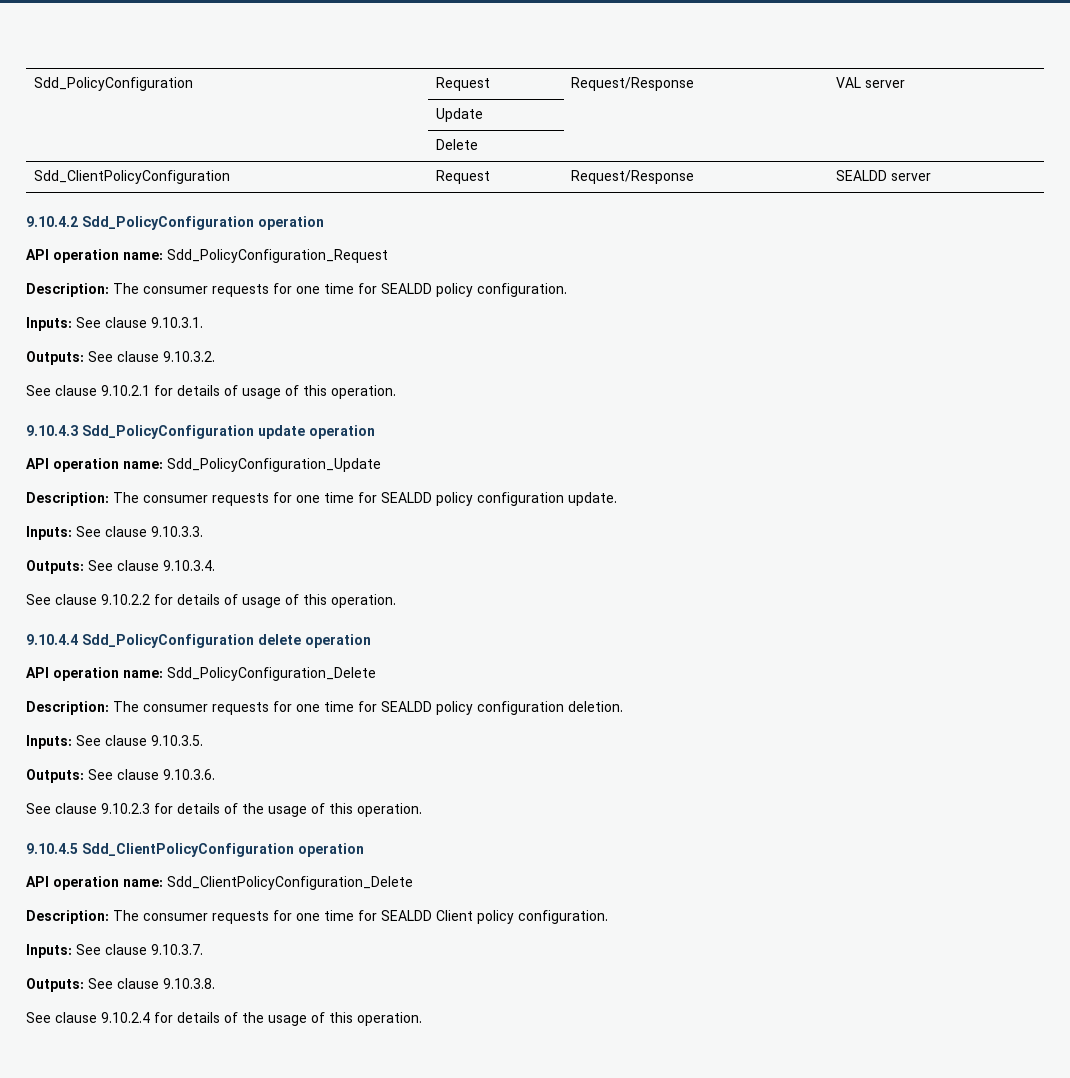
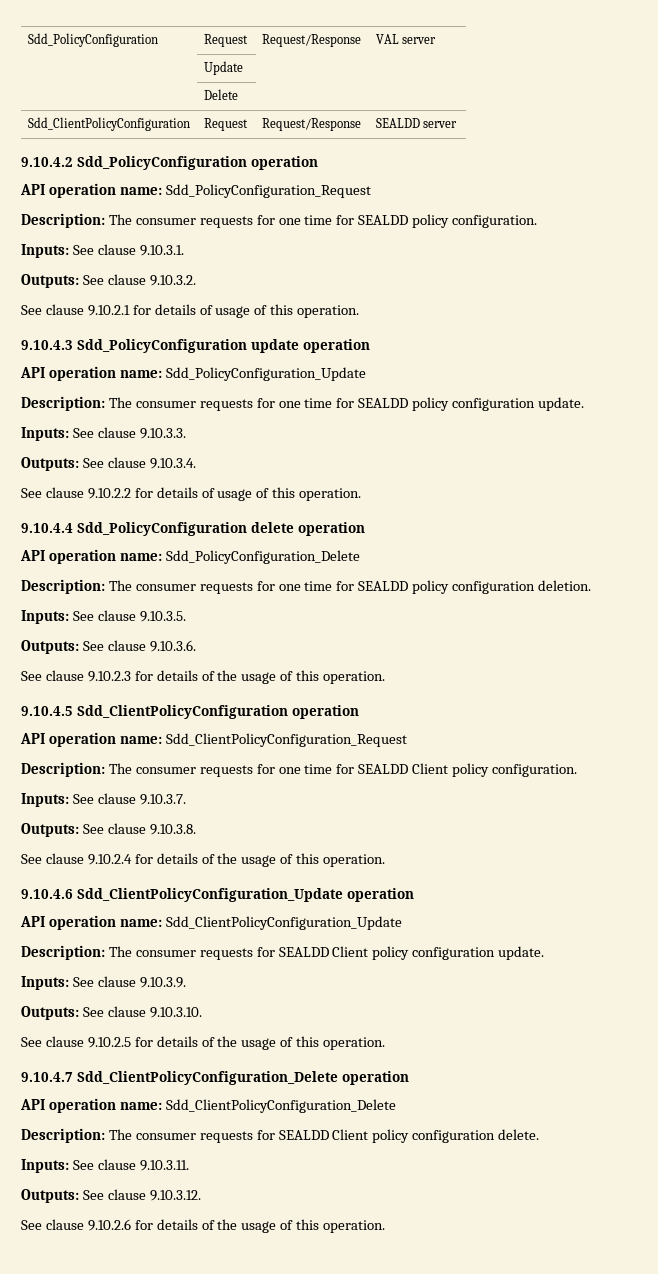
[167,876,413,890] Sdd_ClientPolicyConfiguration_Delete -> [165,733,407,747] Sdd_ClientPolicyConfiguration_Request
(422, 1019) none -> [21,888,414,902] [20,915,402,930] [21,945,545,960] [21,976,186,990] [21,1006,202,1020] [21,1036,386,1050] [21,1071,409,1085] [20,1098,396,1113] [21,1128,540,1143] [21,1159,189,1173] [21,1189,201,1203] [21,1219,386,1233] // 9.10.4.6 Sdd_ClientPolicyConfiguration_Update operation // API operation name: Sdd_ClientPolicyConfiguration_Update // Description: The consumer requests for SEALDD Client policy configuration update. // Inputs: See clause 9.10.3.9. // Outputs: See clause 9.10.3.10. // See clause 9.10.2.5 for details of the usage of this operation. // 9.10.4.7 Sdd_ClientPolicyConfiguration_Delete operation // API operation name: Sdd_ClientPolicyConfiguration_Delete // Description: The consumer requests for SEALDD Client policy configuration delete. // Inputs: See clause 9.10.3.11. // Outputs: See clause 9.10.3.12. // See clause 9.10.2.6 for details of the usage of this operation.

